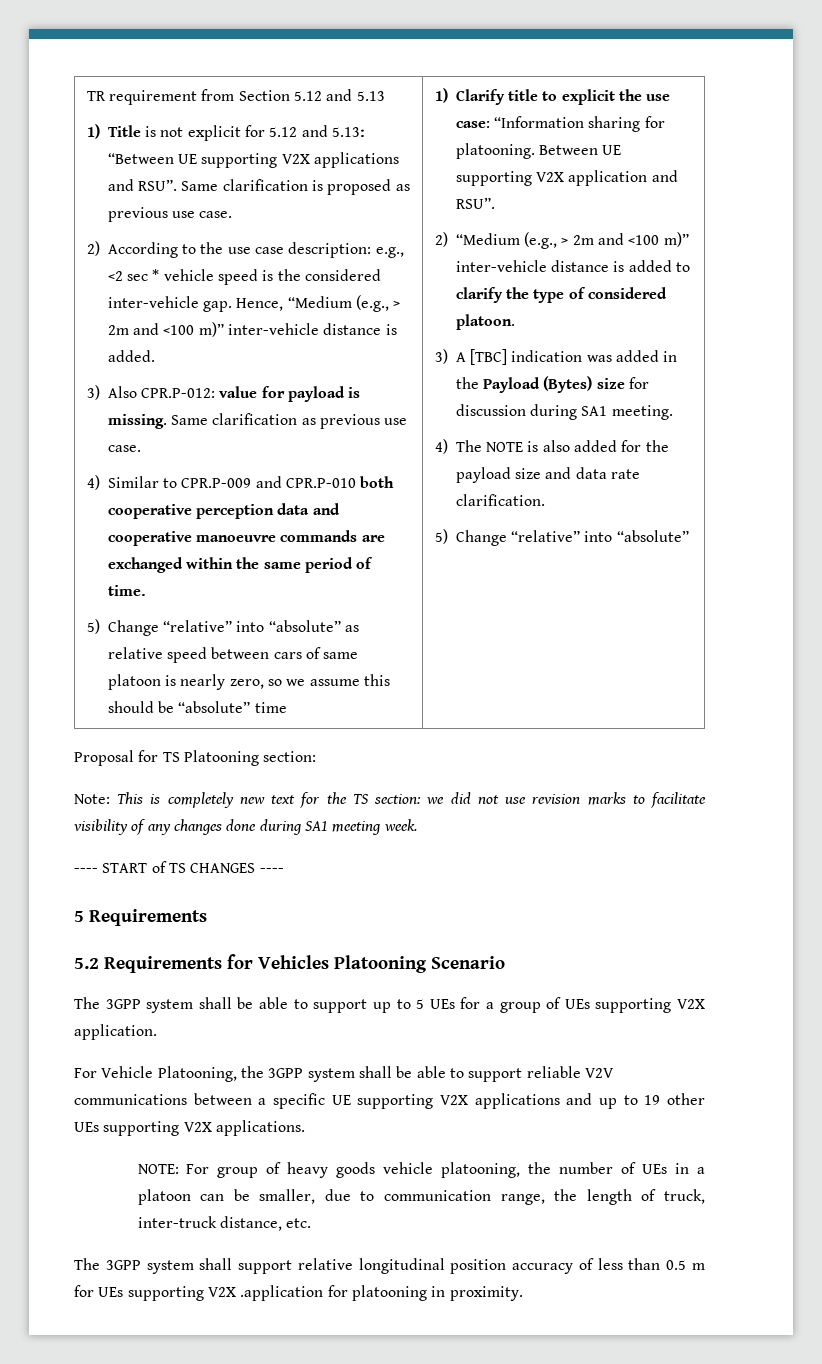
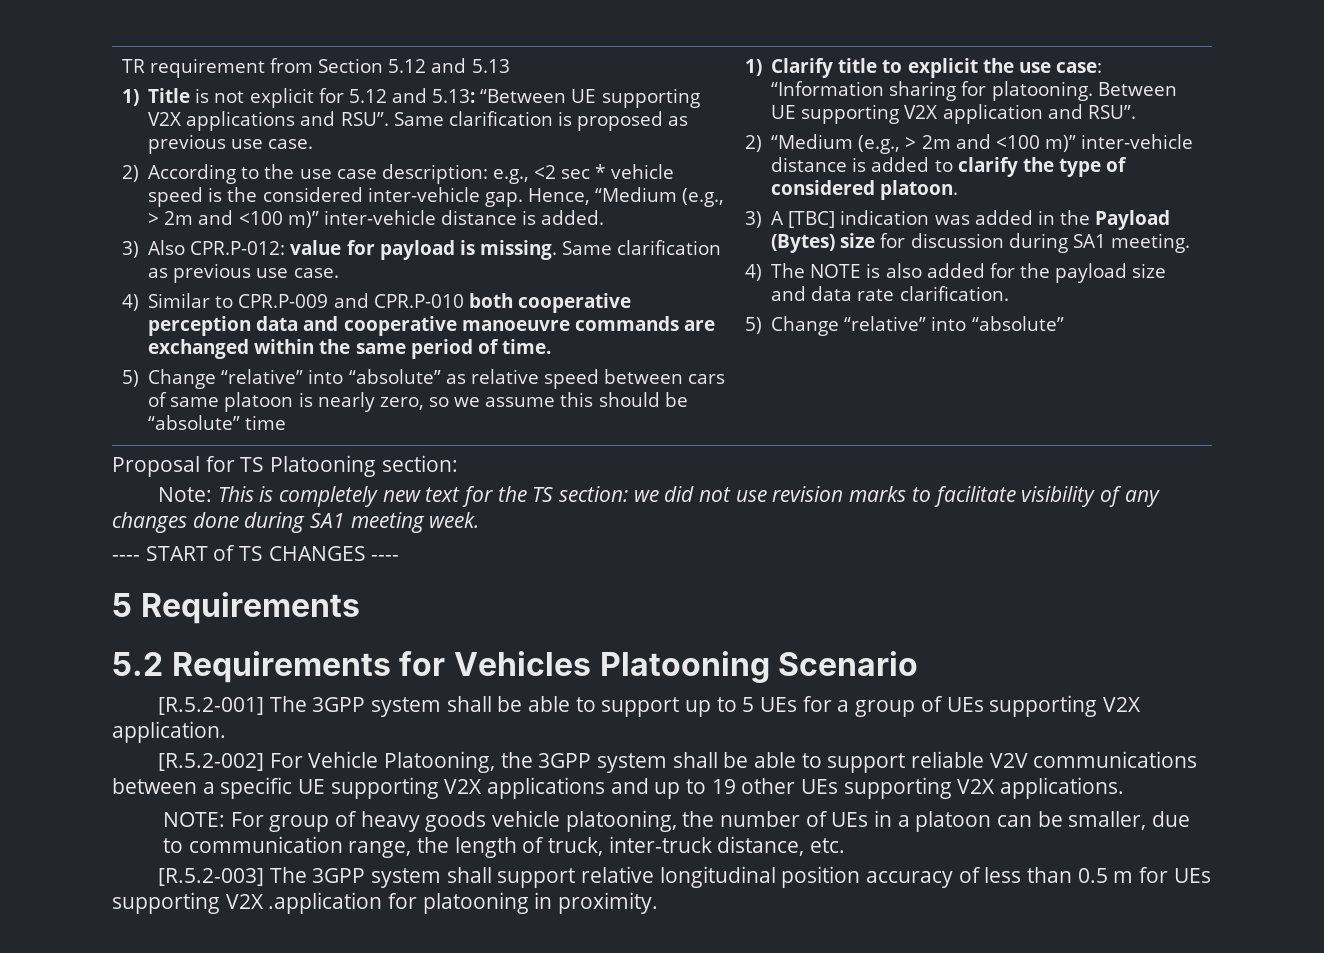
(505, 962) none -> [158,697,265,715] [R.5.2-001]
(157, 1032) none -> [158,753,265,771] [R.5.2-002]
(312, 1223) none -> [158,868,265,886] [R.5.2-003]

